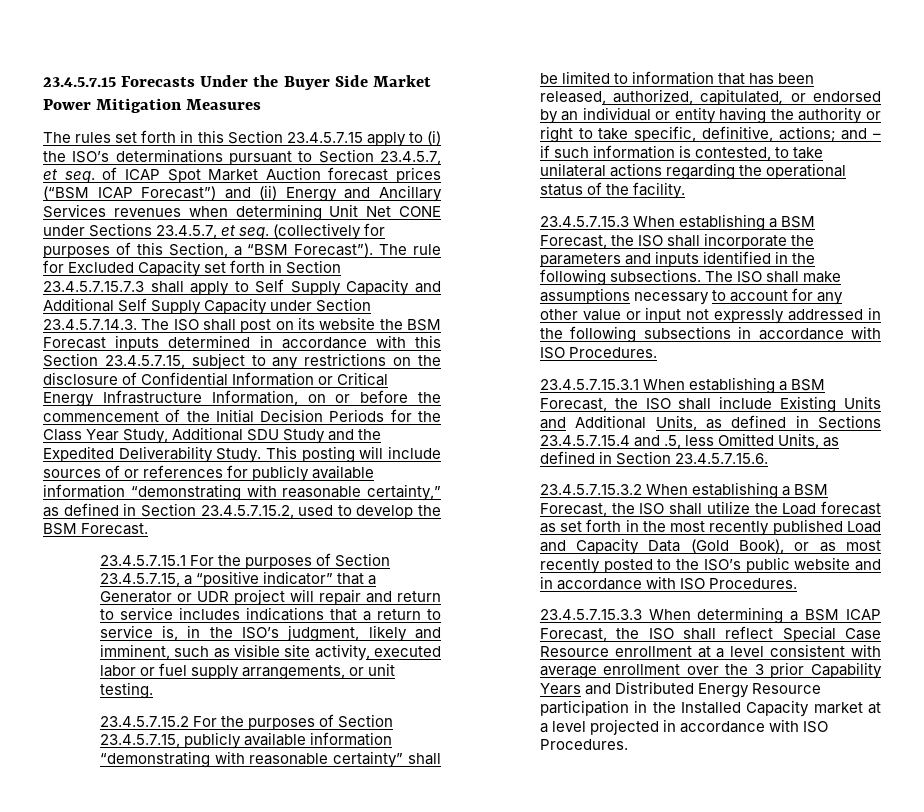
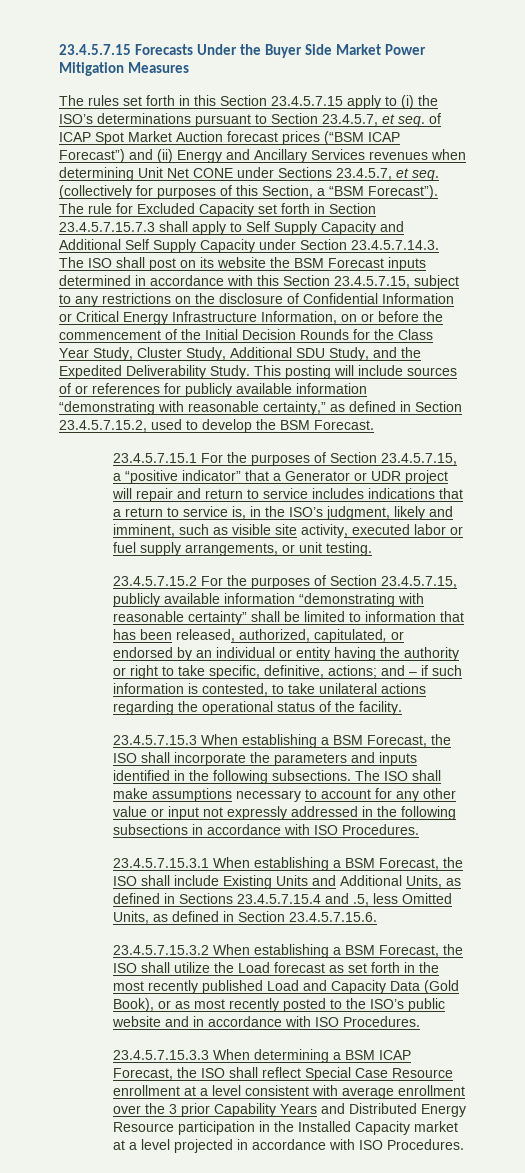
[329,409,385,422] Periods -> [300,329,349,340] Rounds
(169, 436) none -> [137,347,226,361] Cluster Study,
[283,429,326,444] Study -> [329,347,369,361] Study,

